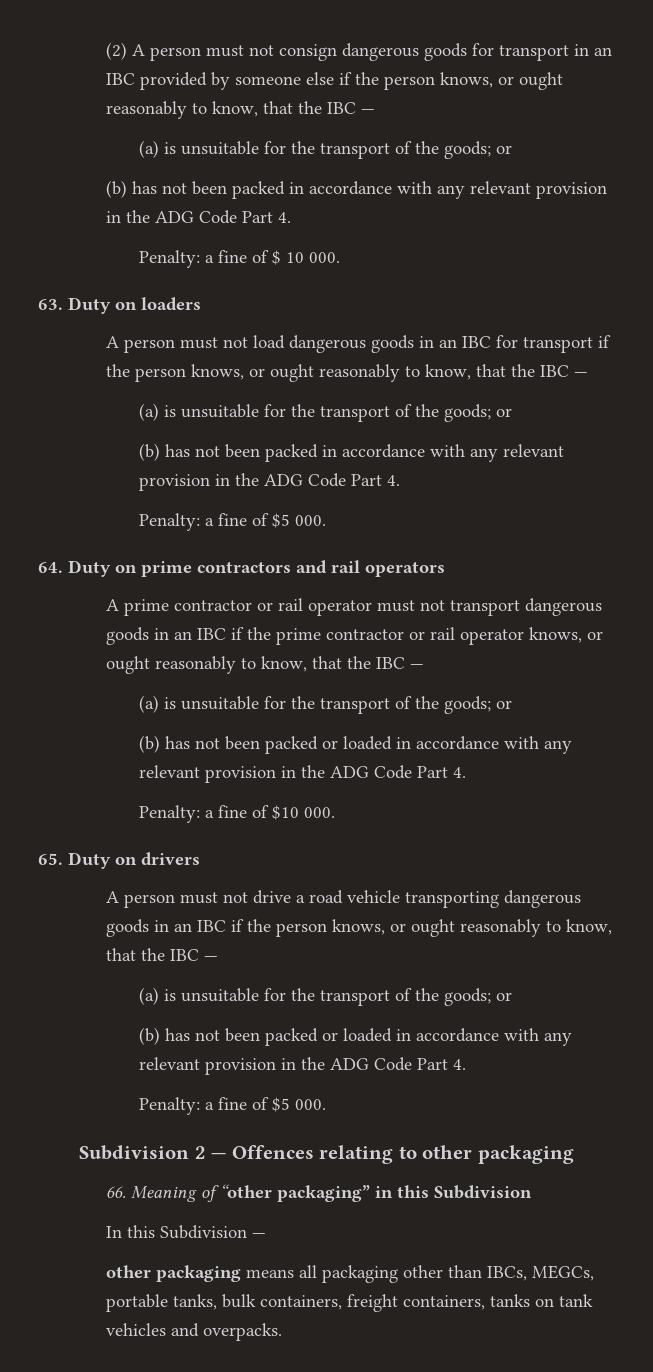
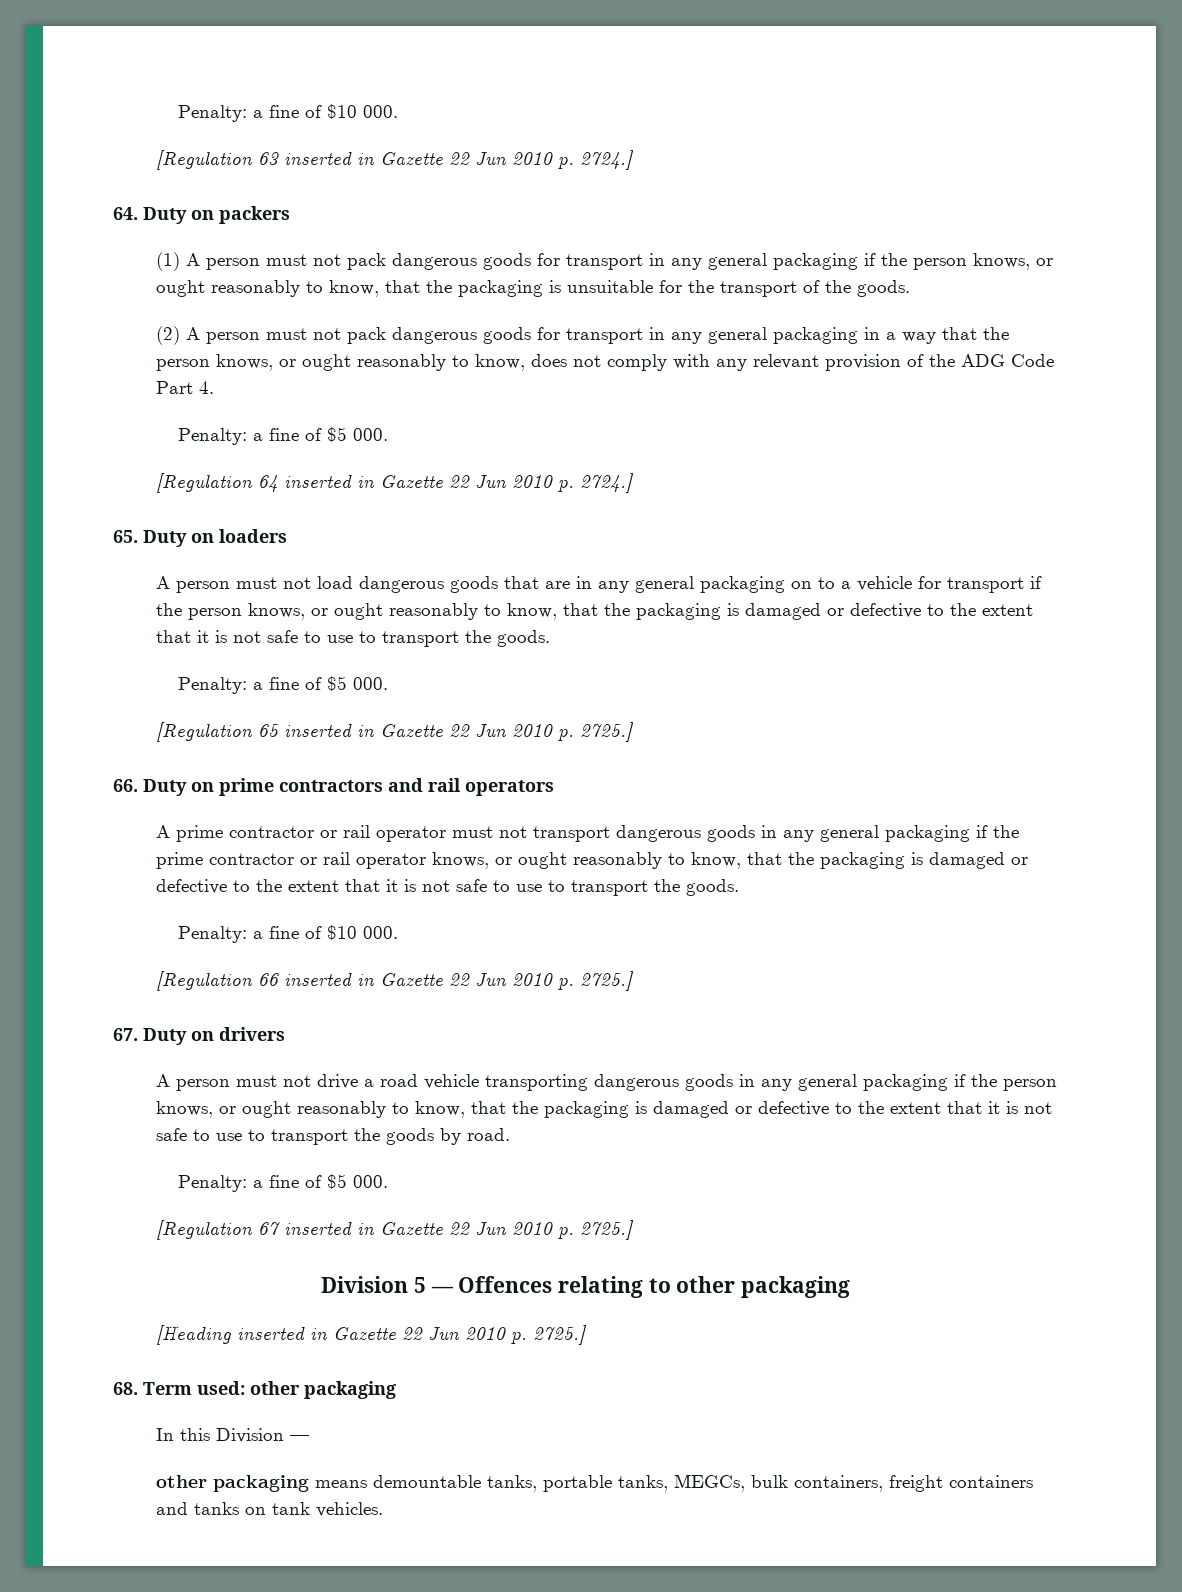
[105,42,612,61] [105,72,334,90] (2) A person must not consign dangerous goods for transport in an IBC provided by someone else -> [177,104,398,122] [156,150,635,170] [113,206,290,224] [156,252,859,271] Penalty: a fine of $10 000. // [Regulation 63 inserted in Gazette 22 Jun 2010 p. 2724.] // 64. Duty on packers // (1) A person must not pack dangerous goods for transport in any general packaging
[326,102,375,114] [139,140,513,159] [105,180,607,199] [105,210,291,224] [139,250,341,268] [38,299,63,310] IBC — // (a) is unsuitable for the transport of the goods; or // (b) has not been packed in accordance with any relevant provision in the ADG Code Part 4. // Penalty: a fine of $ 10 000. // 63. -> [458,280,911,297] [156,326,1010,345] [156,354,1055,371] [156,381,215,394] [177,427,388,445] [156,473,635,493] [113,530,138,543] packaging is unsuitable for the transport of the goods. // (2) A person must not pack dangerous goods for transport in any general packaging in a way that the person knows, or ought reasonably to know, does not comply with any relevant provision of the ADG Code Part 4. // Penalty: a fine of $5 000. // [Regulation 64 inserted in Gazette 22 Jun 2010 p. 2724.] // 65.
[418,336,491,348] in an IBC -> [504,576,913,593] that are in any general packaging on to a vehicle
[539,365,588,377] [139,403,513,422] [139,443,565,462] [139,473,401,491] [139,513,327,531] [38,562,63,573] IBC — // (a) is unsuitable for the transport of the goods; or // (b) has not been packed in accordance with any relevant provision in the ADG Code Part 4. // Penalty: a fine of $5 000. // 64. -> [636,603,1034,620] [156,630,551,647] [177,676,388,694] [156,722,635,742] [113,779,138,792] packaging is damaged or defective to the extent that it is not safe to use to transport the goods. // Penalty: a fine of $5 000. // [Regulation 65 inserted in Gazette 22 Jun 2010 p. 2725.] // 66.
[173,628,226,640] an IBC -> [783,825,971,842] any general packaging
[375,657,424,669] [139,695,513,714] [139,735,573,754] [139,765,467,783] [139,805,336,823] [38,853,63,865] IBC — // (a) is unsuitable for the transport of the goods; or // (b) has not been packed or loaded in accordance with any relevant provision in the ADG Code Part 4. // Penalty: a fine of $10 000. // 65. -> [820,852,1029,869] [156,879,740,896] [177,925,398,943] [156,971,635,991] [113,1028,138,1041] packaging is damaged or defective to the extent that it is not safe to use to transport the goods. // Penalty: a fine of $10 000. // [Regulation 66 inserted in Gazette 22 Jun 2010 p. 2725.] // 67.
[173,920,226,932] an IBC -> [761,1074,949,1091] any general packaging
[169,949,218,961] [139,987,513,1006] [139,1027,573,1046] [139,1057,467,1075] [139,1097,327,1115] [79,1145,206,1160] IBC — // (a) is unsuitable for the transport of the goods; or // (b) has not been packed or loaded in accordance with any relevant provision in the ADG Code Part 4. // Penalty: a fine of $5 000. // Subdivision 2 -> [544,1101,1053,1118] [156,1128,511,1145] [177,1174,388,1192] [156,1220,635,1240] [321,1276,426,1293] packaging is damaged or defective to the extent that it is not safe to use to transport the goods by road. // Penalty: a fine of $5 000. // [Regulation 67 inserted in Gazette 22 Jun 2010 p. 2725.] // Division 5
[105,1184,532,1202] 66. Meaning of “other packaging” in this Subdivision -> [156,1325,588,1345] [113,1381,396,1399] [Heading inserted in Gazette 22 Jun 2010 p. 2725.] // 68. Term used: other packaging
[159,1225,247,1239] Subdivision -> [216,1428,285,1443] Division
[298,1265,594,1283] all packaging other than IBCs, MEGCs, -> [373,1475,538,1492] demountable tanks,
(217, 1302) none -> [674,1474,746,1492] MEGCs,
[402,1295,485,1310] containers, -> [949,1475,1034,1488] [156,1502,189,1515] containers and
[105,1323,282,1341] vehicles and overpacks. -> [316,1502,384,1517] vehicles.

